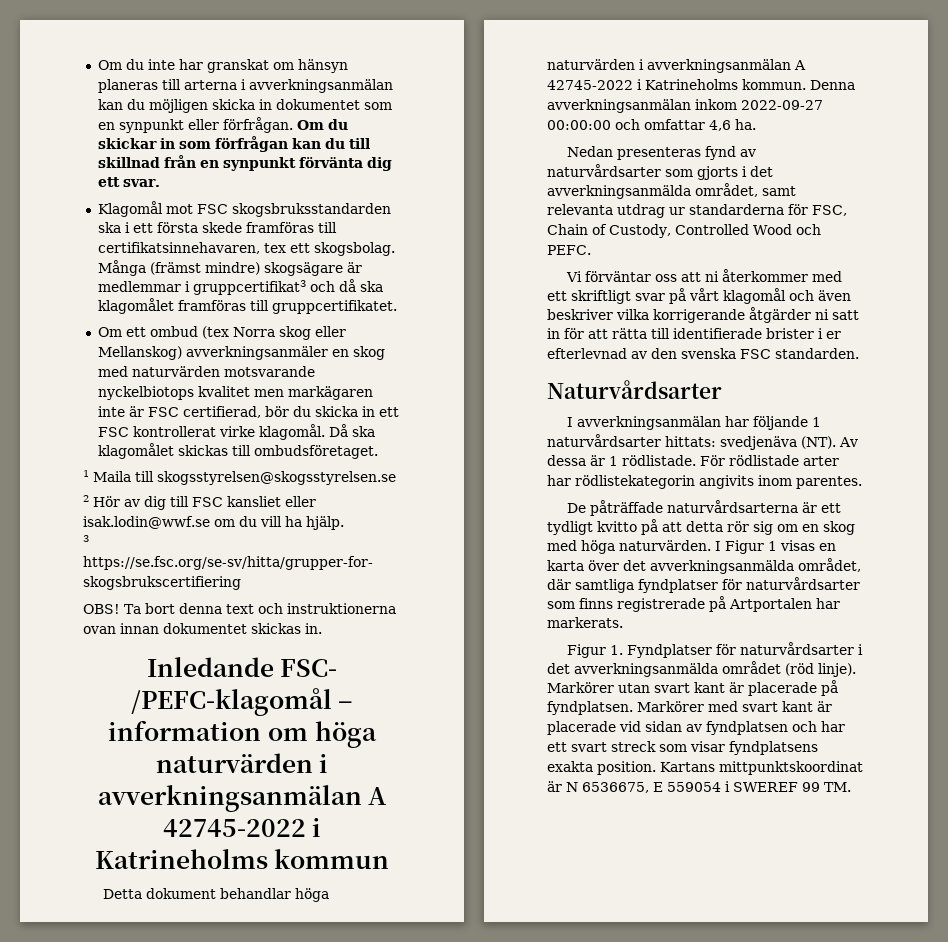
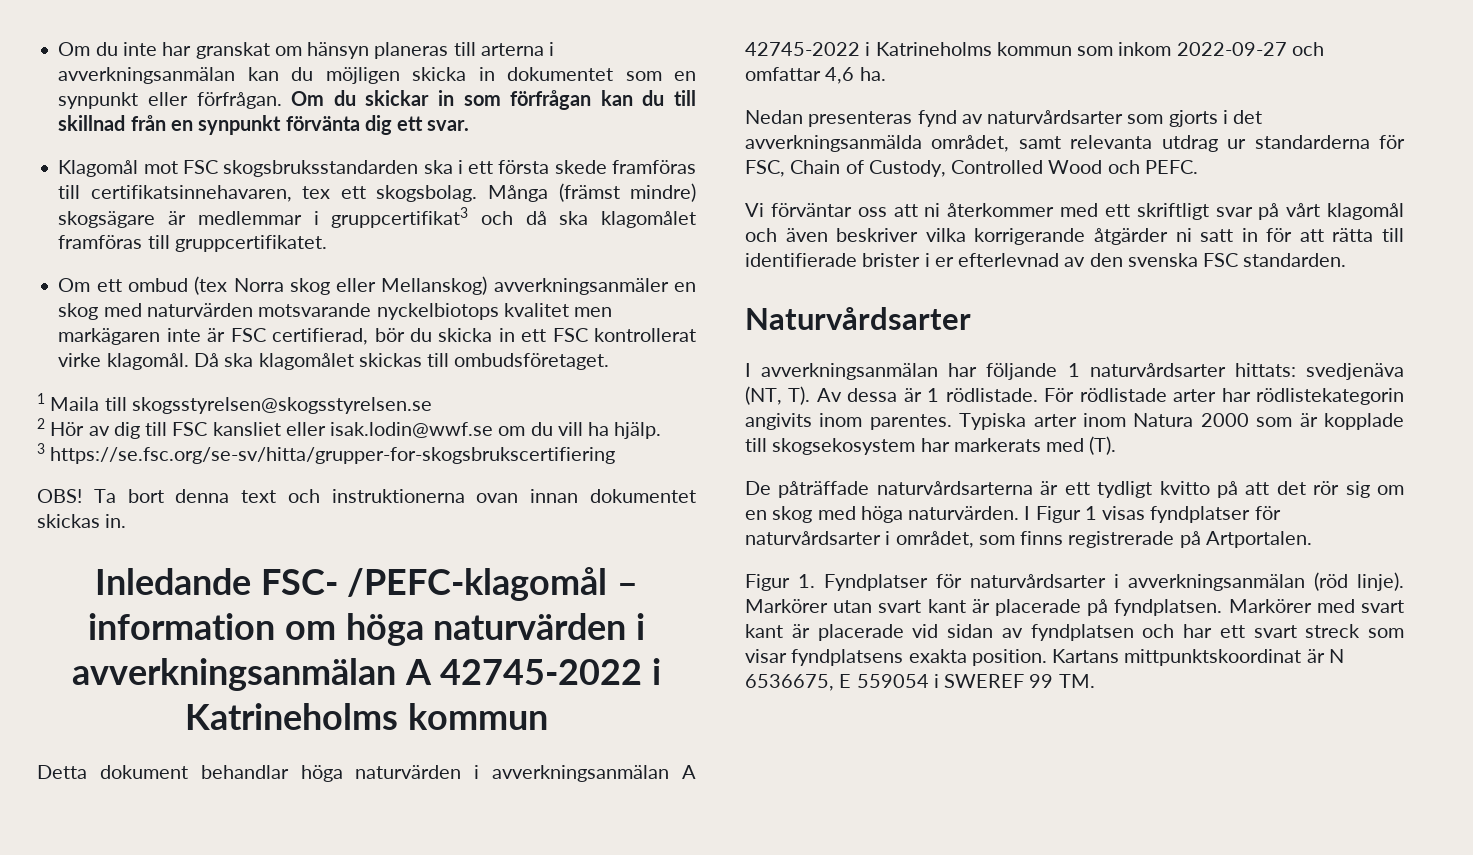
[742,79,855,90] [547,99,691,113] kommun. Denna avverkningsanmälan -> [996,42,1114,56] kommun som
[547,120,611,130] 00:00:00 -> (1287, 49) none
[801,436,836,449] (NT). -> [745,386,811,405] (NT, T).
(862, 482) none -> [959,413,1404,430] [745,436,1117,455] Typiska arter inom Natura 2000 som är kopplade till skogsekosystem har markerats med (T).
[686,521,723,532] detta -> [1276,481,1306,495] det
[819,543,836,551] [547,558,861,574] [547,579,634,593] en karta över det avverkningsanmälda området, där samtliga -> (1146, 513) none
(860, 583) none -> [885,531,974,548] i området,
[729,598,840,612] [547,617,623,628] Artportalen har markerats. -> [1205,531,1312,548] Artportalen.
[547,661,781,677] det avverkningsanmälda området -> [1128,574,1305,591] avverkningsanmälan

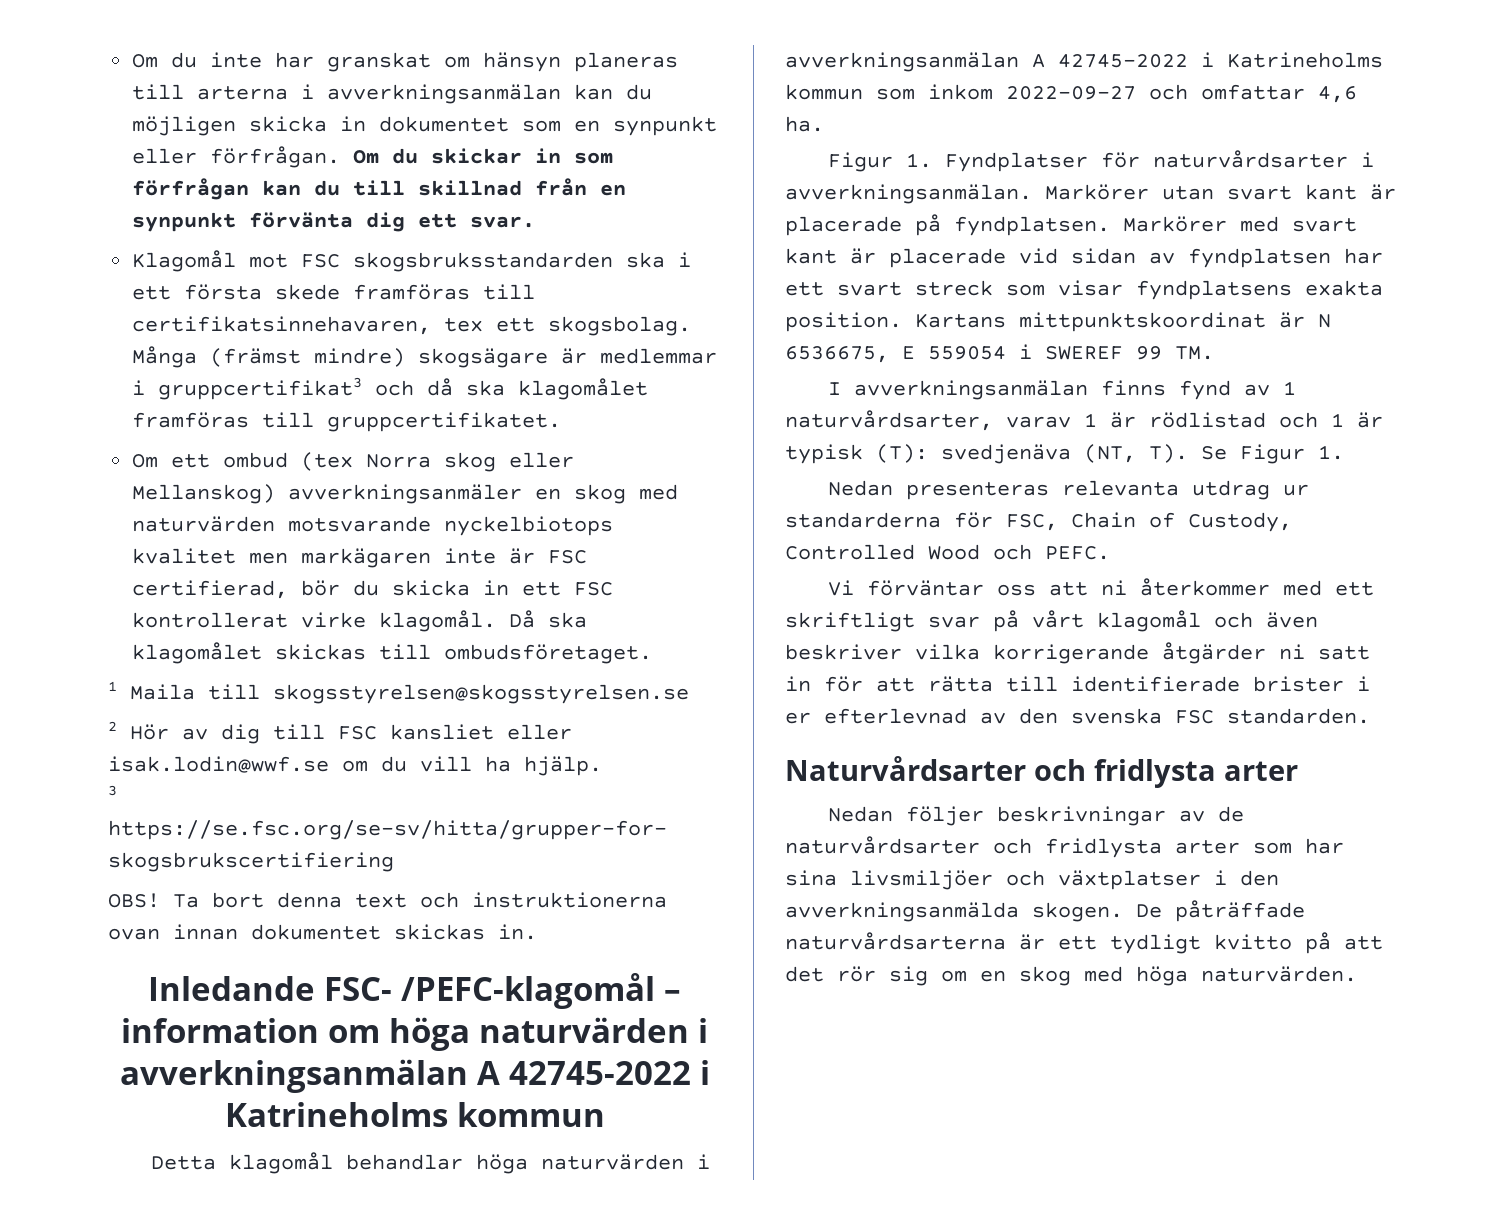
[99,765,188,779] dokument -> [228,1152,333,1174] klagomål
[745,110,1263,127] [745,135,1061,152] Nedan presenteras fynd av naturvårdsarter som gjorts i det avverkningsanmälda området, samt -> [827,150,1374,172] [785,184,1396,204] [785,214,1357,236] [785,248,1383,268] [785,280,1383,300] [785,312,1331,332] [785,344,1214,363] [827,380,1296,400] [785,410,1383,431] [785,444,1344,464] [827,480,1049,500] Figur 1. Fyndplatser för naturvårdsarter i avverkningsanmälan. Markörer utan svart kant är placerade på fyndplatsen. Markörer med svart kant är placerade vid sidan av fyndplatsen har ett svart streck som visar fyndplatsens exakta position. Kartans mittpunktskoordinat är N 6536675, E 559054 i SWEREF 99 TM. // I avverkningsanmälan finns fynd av 1 naturvårdsarter, varav 1 är rödlistad och 1 är typisk (T): svedjenäva (NT, T). Se Figur 1. // Nedan presenteras
[745,363,1404,380] [745,386,1404,405] [745,413,1404,430] [745,436,1117,455] // I avverkningsanmälan har följande 1 naturvårdsarter hittats: svedjenäva (NT, T). Av dessa är 1 rödlistade. För rödlistade arter har rödlistekategorin angivits inom parentes. Typiska arter inom Natura 2000 som är kopplade till skogsekosystem har markerats med (T). // -> [1033,759,1298,788] [827,806,1244,826] [785,836,1344,858] [785,870,1279,890] [785,902,1123,922] och fridlysta arter // Nedan följer beskrivningar av de naturvårdsarter och fridlysta arter som har sina livsmiljöer och växtplatser i den avverkningsanmälda skogen.
[1024,506,1281,523] [745,531,1312,548] [745,572,1404,591] [745,599,1404,616] [745,624,1404,641] [745,649,1344,666] [745,674,1095,691] I Figur 1 visas fyndplatser för naturvårdsarter i området, som finns registrerade på Artportalen. // Figur 1. Fyndplatser för naturvårdsarter i avverkningsanmälan (röd linje). Markörer utan svart kant är placerade på fyndplatsen. Markörer med svart kant är placerade vid sidan av fyndplatsen och har ett svart streck som visar fyndplatsens exakta position. Kartans mittpunktskoordinat är N 6536675, E 559054 i SWEREF 99 TM. -> (1357, 974) none

